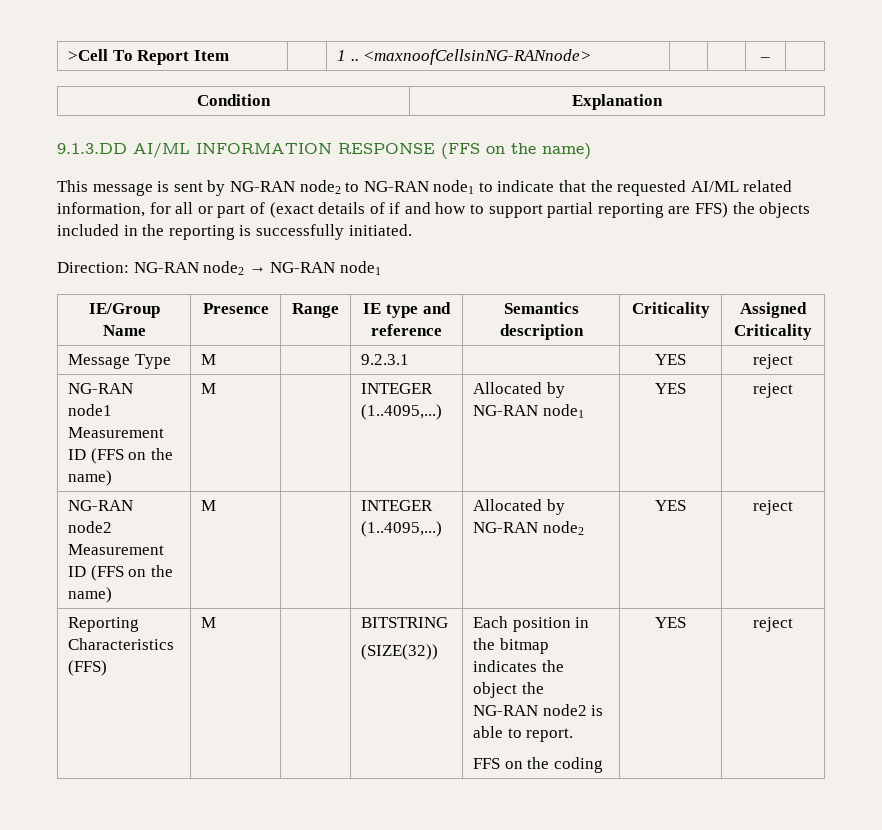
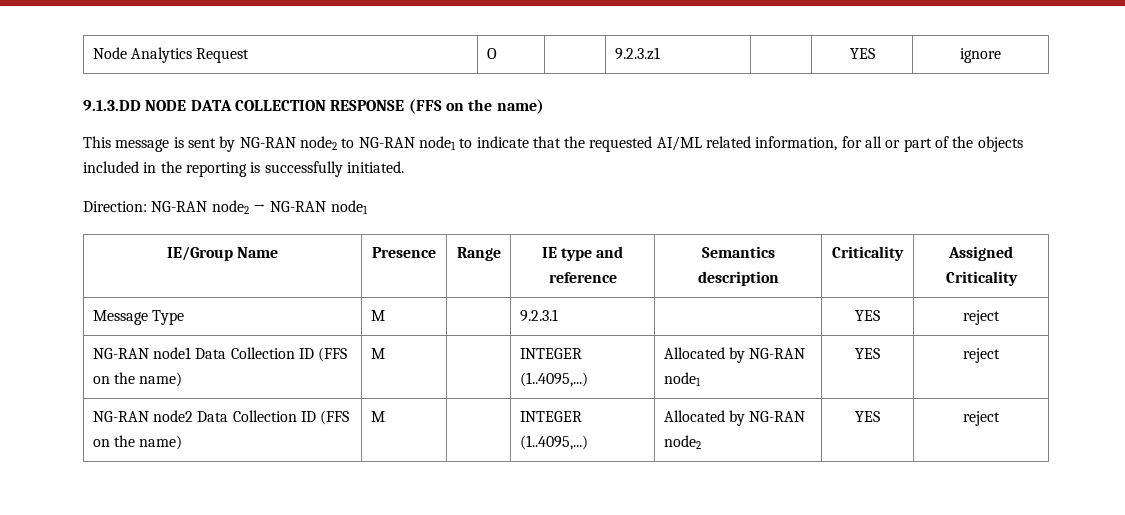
[68,49,230,65] [337,49,592,65] [760,57,770,61] [197,94,271,106] [572,94,663,110] [57,142,332,158] >Cell To Report Item | | 1 .. <maxnoofCellsinNG-RANnode> | | | – | // Condition | Explanation // 9.1.3.DD AI/ML INFORMATION -> [92,47,250,63] [486,48,497,59] [614,47,660,60] [849,48,875,59] [960,48,1001,63] [83,100,326,111] Node Analytics Request | O | | 9.2.3.z1 | | YES | ignore // 9.1.3.DD NODE DATA COLLECTION
[269,202,729,218] (exact details of if and how to support partial reporting are FFS) -> (950, 142) none
[68,427,165,438] Measurement -> [195,347,295,359] Data Collection
[68,544,165,555] Measurement -> [197,410,297,422] Data Collection
[68,617,140,632] [68,638,175,650] [68,660,108,676] [201,617,217,628] [361,617,449,628] [361,644,439,660] [473,616,590,632] [473,638,549,654] [473,660,564,672] [473,682,544,698] [473,704,604,716] [473,726,574,742] [473,757,604,773] [655,617,686,628] [753,617,793,632] // Reporting Characteristics (FFS) | M | | BITSTRING // (SIZE(32)) | Each position in the bitmap indicates the object the NG-RAN node2 is able to report. // FFS on the coding | YES | reject -> (1000, 418) none

